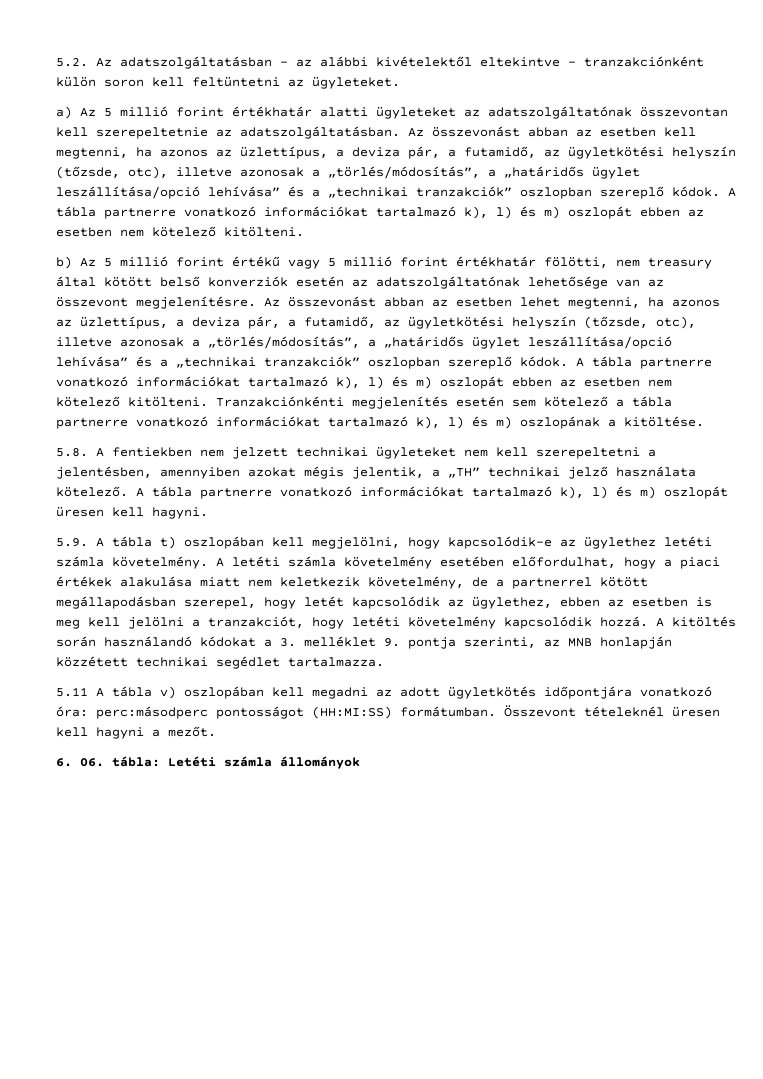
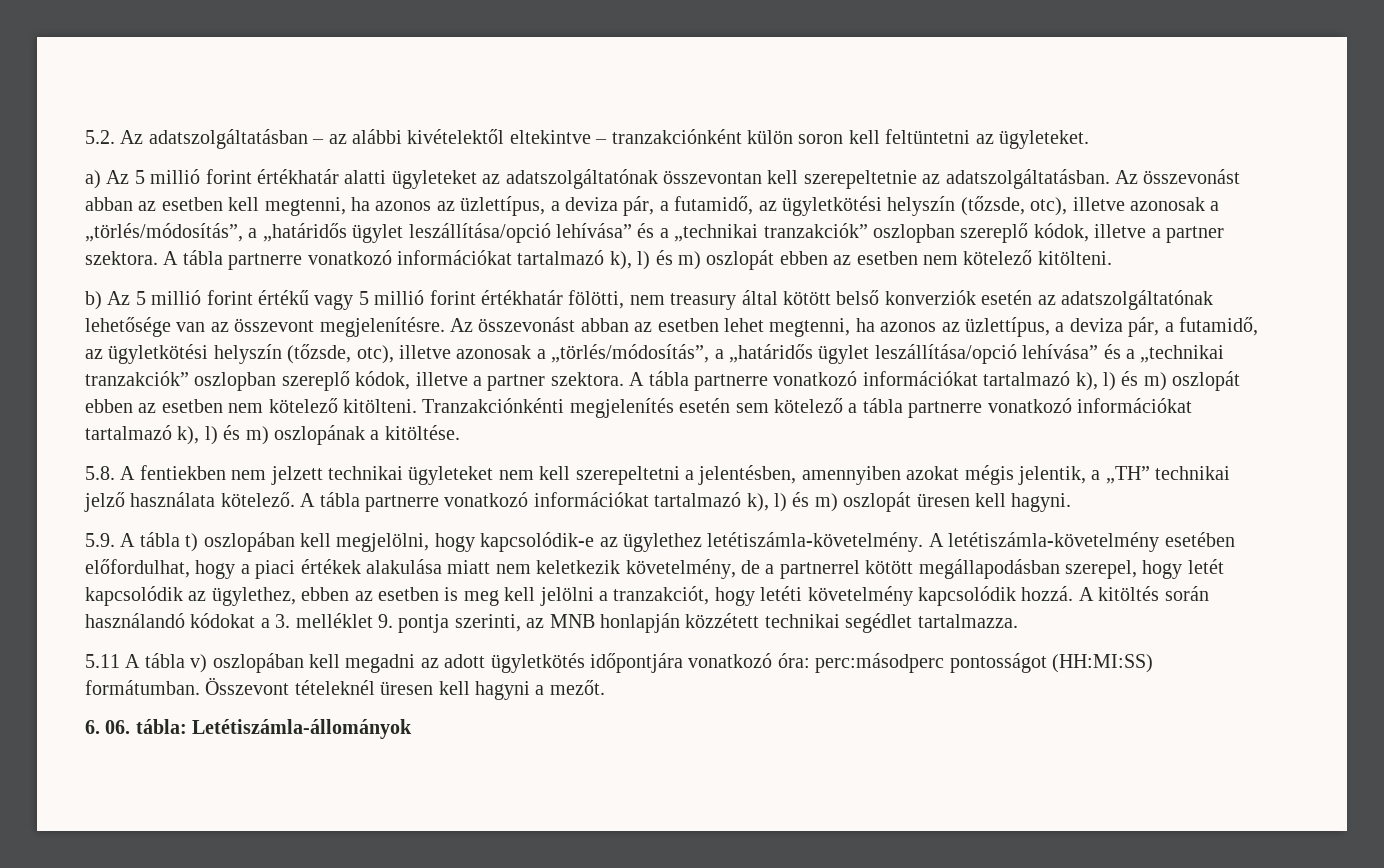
[672,186,720,197] kódok. -> [1033,223,1224,243] [85,251,158,265] kódok, illetve a partner szektora.
[520,356,568,367] kódok. -> [355,371,624,391] kódok, illetve a partner szektora.
[664,536,712,547] [56,556,432,569] letéti számla követelmény. A letéti számla követelmény -> [707,532,1160,552] letétiszámla-követelmény. A letétiszámla-követelmény
[168,756,360,769] Letéti számla állományok -> [192,719,413,739] Letétiszámla-állományok

